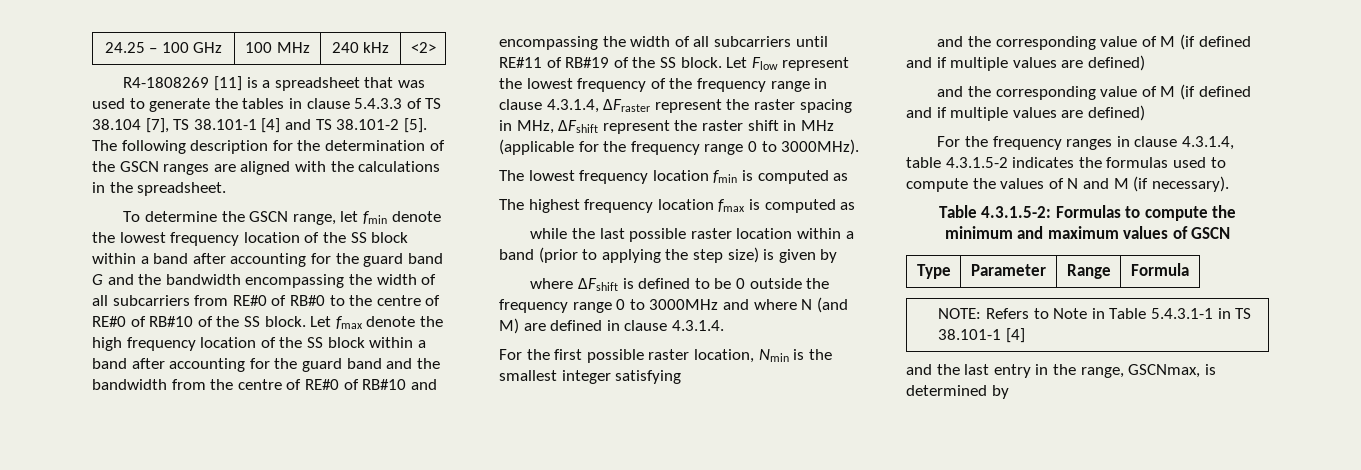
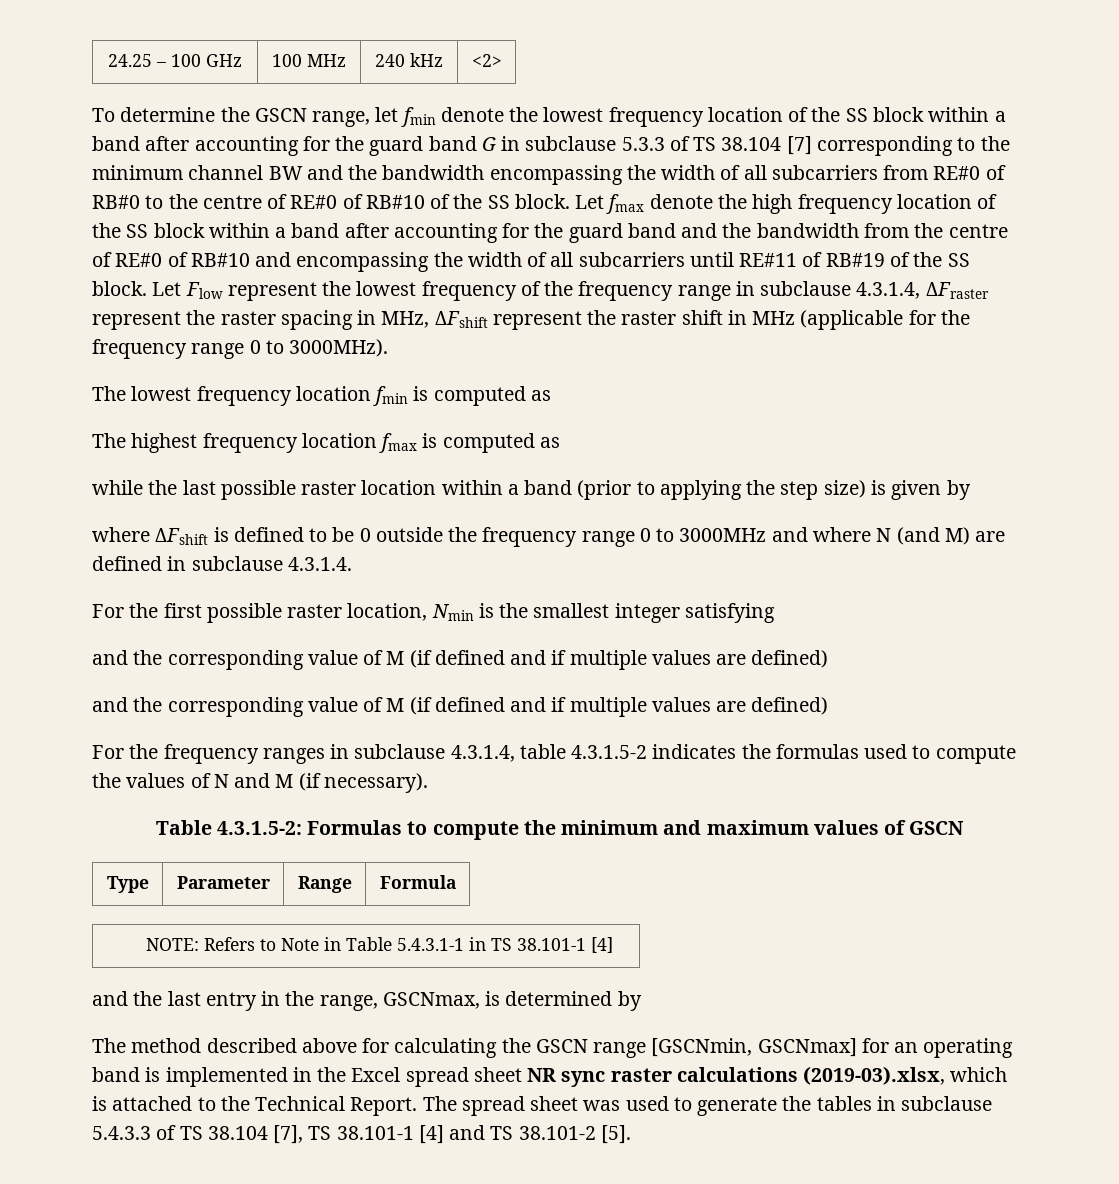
[123,76,426,91] [92,98,442,112] [92,118,427,133] [92,140,445,154] [92,161,441,175] [92,182,227,196] // R4-1808269 [11] is a spreadsheet that was used to generate the tables in clause 5.4.3.3 of TS 38.104 [7], TS 38.101-1 [4] and TS 38.101-2 [5]. The following description for the determination of the GSCN ranges are aligned with the calculations in the spreadsheet. -> (502, 60) none
(103, 279) none -> [501,136,1010,156] [92,165,303,180] in subclause 5.3.3 of TS 38.104 [7] corresponding to the minimum channel BW
[499,99,542,110] clause -> [760,281,852,296] subclause
[624,320,668,331] clause -> [191,556,283,571] subclause
[1134,136,1178,147] clause -> [354,744,446,759] subclause
(1009, 392) none -> [92,1038,1014,1058] [92,1066,1008,1087] [92,1096,993,1116] [92,1125,631,1144] // The method described above for calculating the GSCN range [GSCNmin, GSCNmax] for an operating band is implemented in the Excel spread sheet NR sync raster calculations (2019-03).xlsx, which is attached to the Technical Report. The spread sheet was used to generate the tables in subclause 5.4.3.3 of TS 38.104 [7], TS 38.101-1 [4] and TS 38.101-2 [5].

